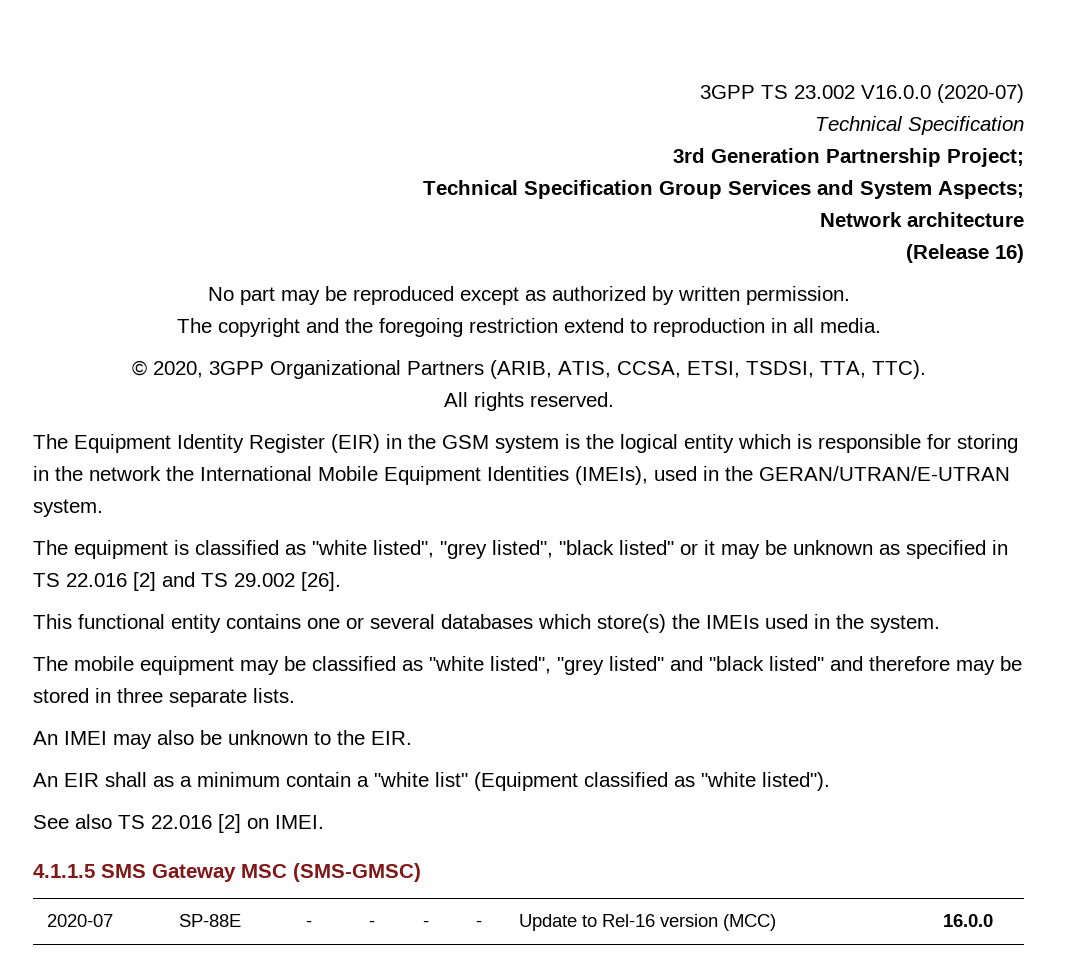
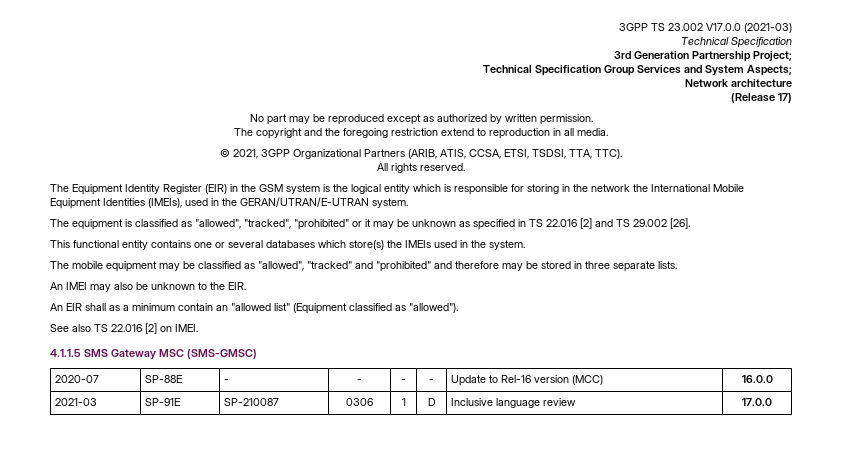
[861,84,1024,103] V16.0.0 (2020-07) -> [706,23,792,33] V17.0.0 (2021-03)
[995,244,1024,263] 16) -> [778,93,792,103] 17)
[152,361,203,378] 2020, -> [233,149,258,159] 2021,
[312,540,674,559] "white listed", "grey listed", "black listed" -> [195,219,349,230] "allowed", "tracked", "prohibited"
[429,656,824,675] "white listed", "grey listed" and "black listed" -> [258,261,431,272] "allowed", "tracked" and "prohibited"
[357,772,429,787] a "white -> [216,303,271,311] an "allowed
[701,772,830,791] "white listed"). -> [409,303,458,313] "allowed").
(993, 920) none -> [54,398,97,406] [144,398,180,406] [223,398,279,406] [346,398,373,406] [401,398,406,406] [427,398,436,406] [450,398,576,408] [742,398,772,406] // 2021-03 | SP-91E | SP-210087 | 0306 | 1 | D | Inclusive language review | 17.0.0

